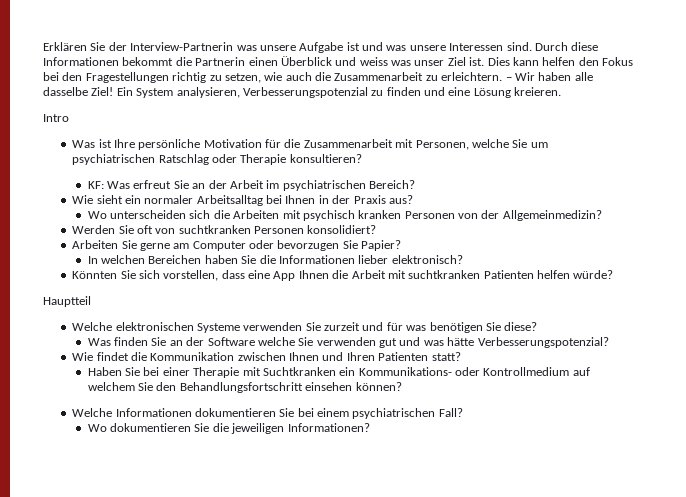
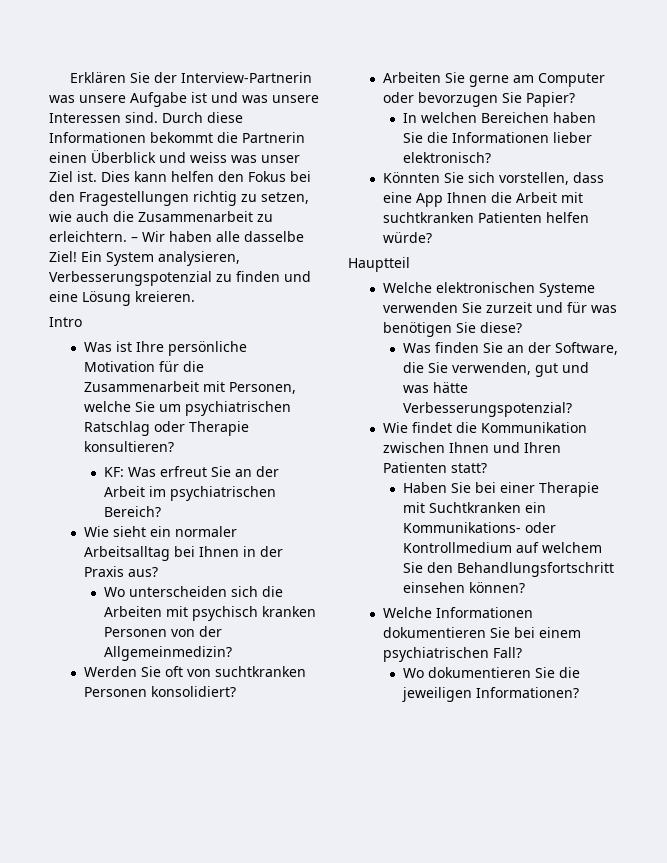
[207,337,376,346] Software welche Sie verwenden -> [554,342,618,355] [402,362,531,375] Software, die Sie verwenden,

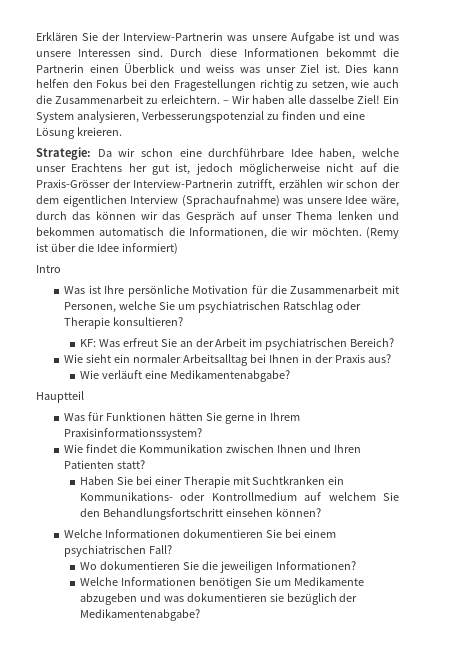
(195, 296) none -> [36,147,399,160] [36,163,399,175] [36,179,401,191] [36,195,399,207] [36,211,400,223] [36,227,399,239] [36,243,178,255] // Strategie: Da wir schon eine durchführbare Idee haben, welche unser Erachtens her gut ist, jedoch möglicherweise nicht auf die Praxis-Grösser der Interview-Partnerin zutrifft, erzählen wir schon der dem eigentlichen Interview (Sprachaufnahme) was unsere Idee wäre, durch das können wir das Gespräch auf unser Thema lenken und bekommen automatisch die Informationen, die wir möchten. (Remy ist über die Idee informiert)
[103,586,283,597] [103,606,316,621] [103,626,222,637] [103,646,232,661] [84,666,307,677] [84,686,237,697] [383,72,606,87] [383,92,576,107] [402,112,596,123] [402,132,592,143] [402,152,491,163] [383,172,605,185] [383,192,584,207] [383,212,590,223] [383,232,433,243] [348,257,410,272] [383,282,596,297] [383,302,618,313] [383,322,523,337] [402,342,618,355] [402,362,589,377] [402,382,468,393] [402,402,572,417] Wo unterscheiden sich die Arbeiten mit psychisch kranken Personen von der Allgemeinmedizin? // Werden Sie oft von suchtkranken Personen konsolidiert? // Arbeiten Sie gerne am Computer oder bevorzugen Sie Papier? // In welchen Bereichen haben Sie die Informationen lieber elektronisch? // Könnten Sie sich vorstellen, dass eine App Ihnen die Arbeit mit suchtkranken Patienten helfen würde? // Hauptteil // Welche elektronischen Systeme verwenden Sie zurzeit und für was benötigen Sie diese? // Was finden Sie an der Software, die Sie verwenden, gut und was hätte Verbesserungspotenzial? -> [79,370,290,382] [36,391,84,403] [63,412,300,424] [63,428,202,440] Wie verläuft eine Medikamentenabgabe? // Hauptteil // Was für Funktionen hätten Sie gerne in Ihrem Praxisinformationssystem?
(579, 692) none -> [79,577,364,589] [79,593,358,605] [79,609,200,621] // Welche Informationen benötigen Sie um Medikamente abzugeben und was dokumentieren sie bezüglich der Medikamentenabgabe?

